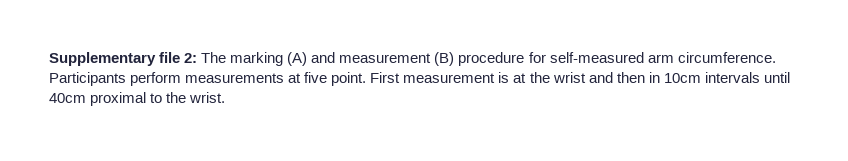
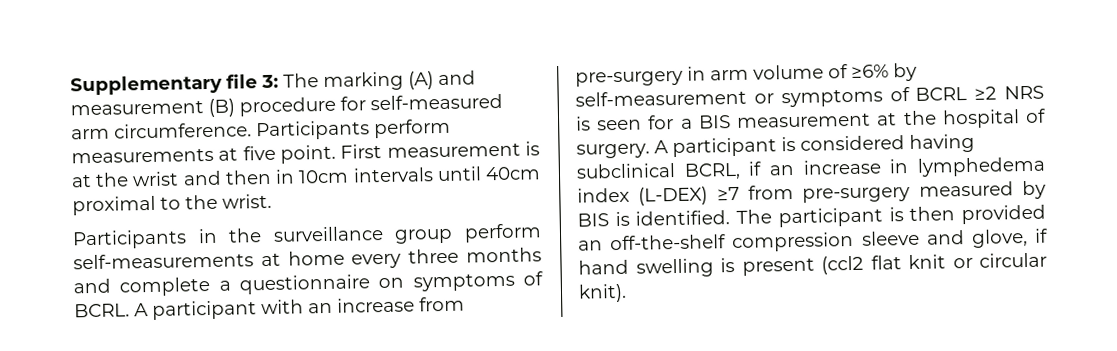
[184,53,198,63] 2: -> [261,74,279,89] 3:
(226, 97) none -> [72,223,542,250] [73,247,542,270] [73,271,543,297] [74,296,465,320] [575,62,917,87] [575,85,1044,108] [575,108,1046,131] [576,133,975,159] [576,156,1046,180] [577,180,1046,206] [577,204,1046,228] [578,228,1048,253] [578,252,1047,278] [578,283,627,303] // Participants in the surveillance group perform self-measurements at home every three months and complete a questionnaire on symptoms of BCRL. A participant with an increase from pre-surgery in arm volume of ≥6% by self-measurement or symptoms of BCRL ≥2 NRS is seen for a BIS measurement at the hospital of surgery. A participant is considered having subclinical BCRL, if an increase in lymphedema index (L-DEX) ≥7 from pre-surgery measured by BIS is identified. The participant is then provided an off-the-shelf compression sleeve and glove, if hand swelling is present (ccl2 flat knit or circular knit).

